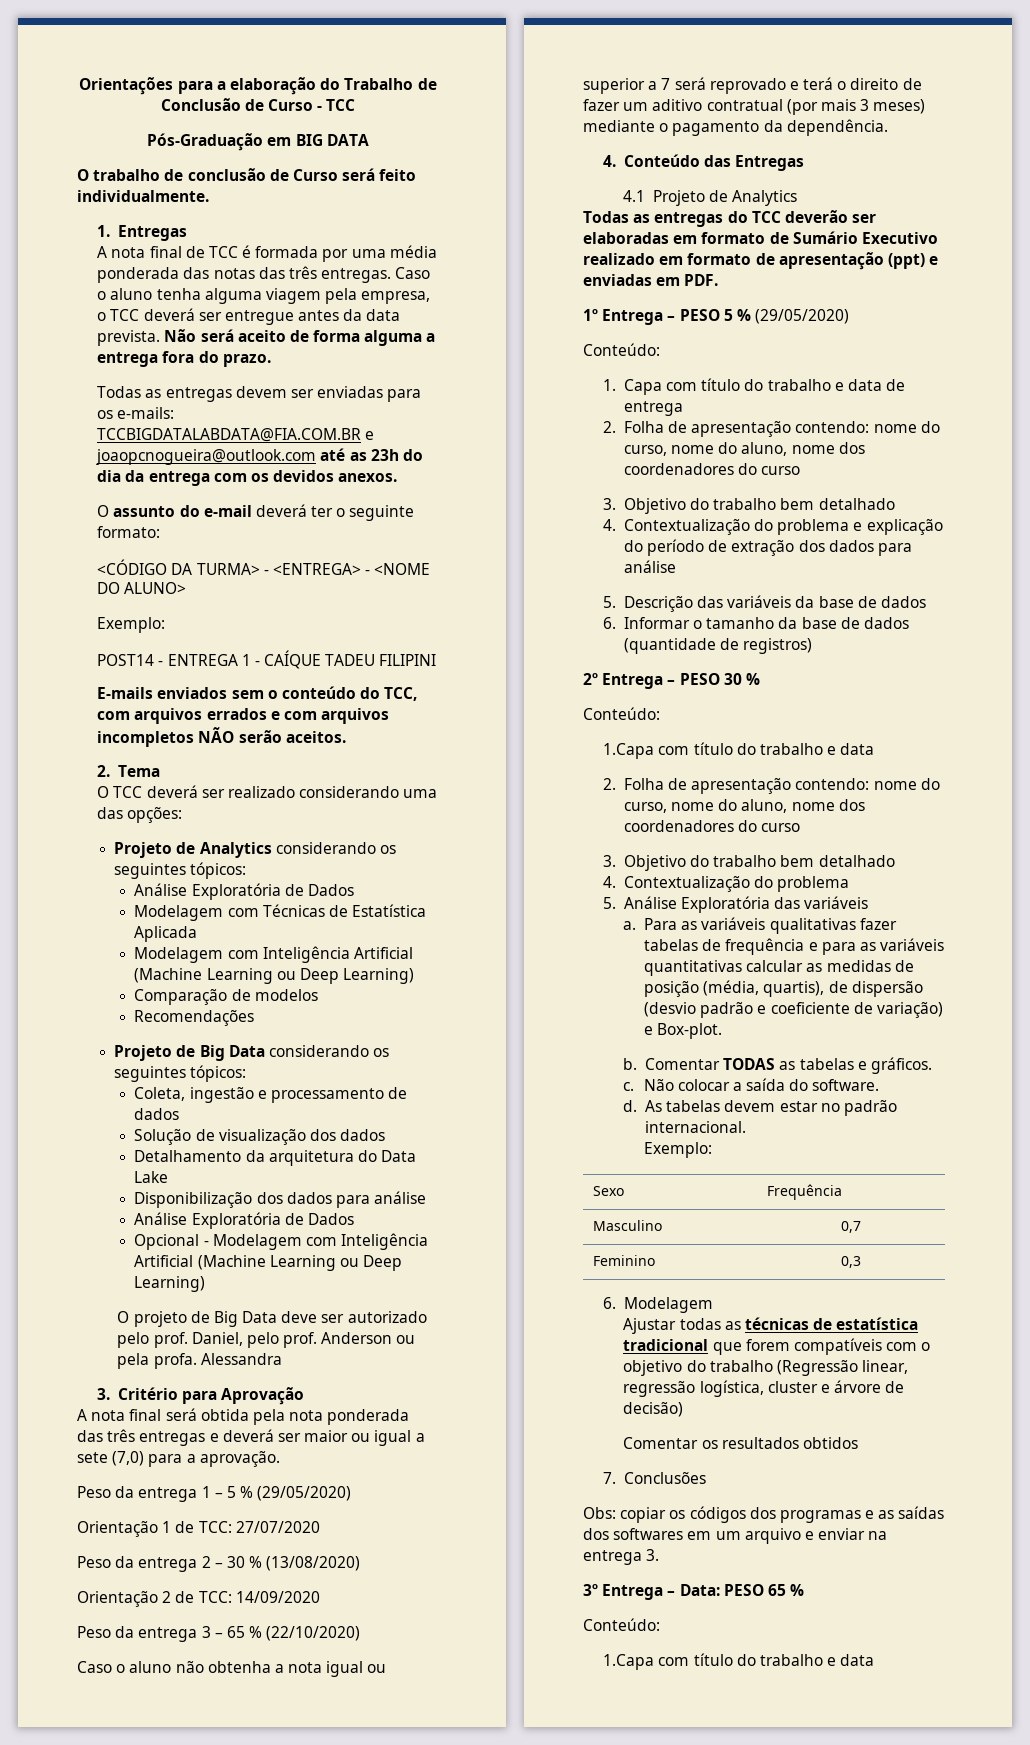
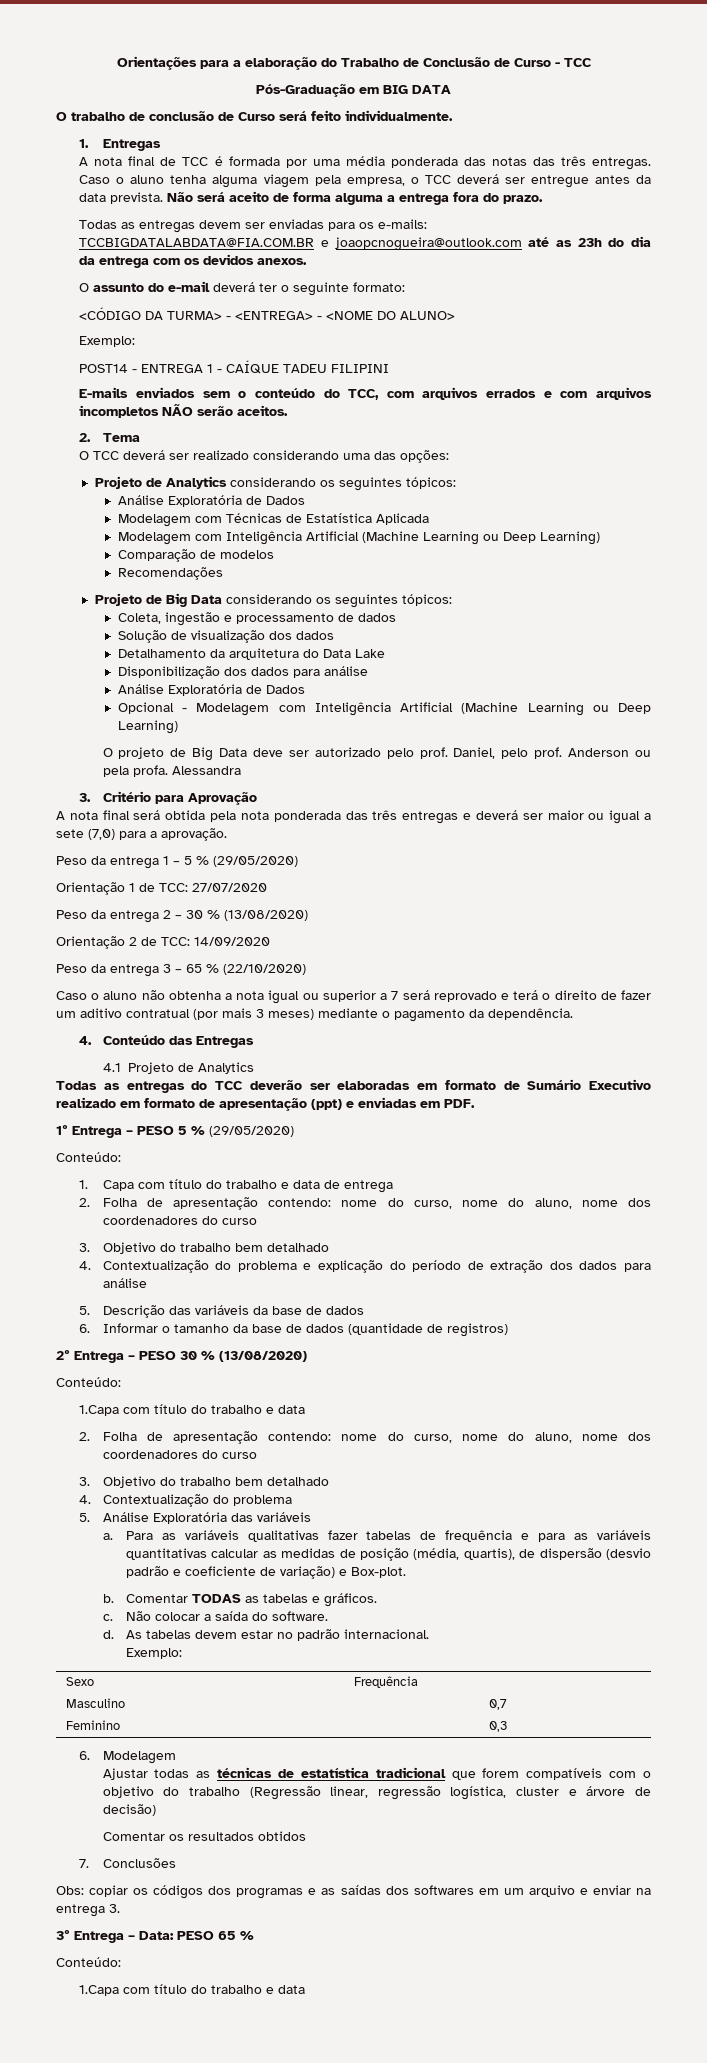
(760, 679) none -> [219,1351,307,1362] (13/08/2020)

